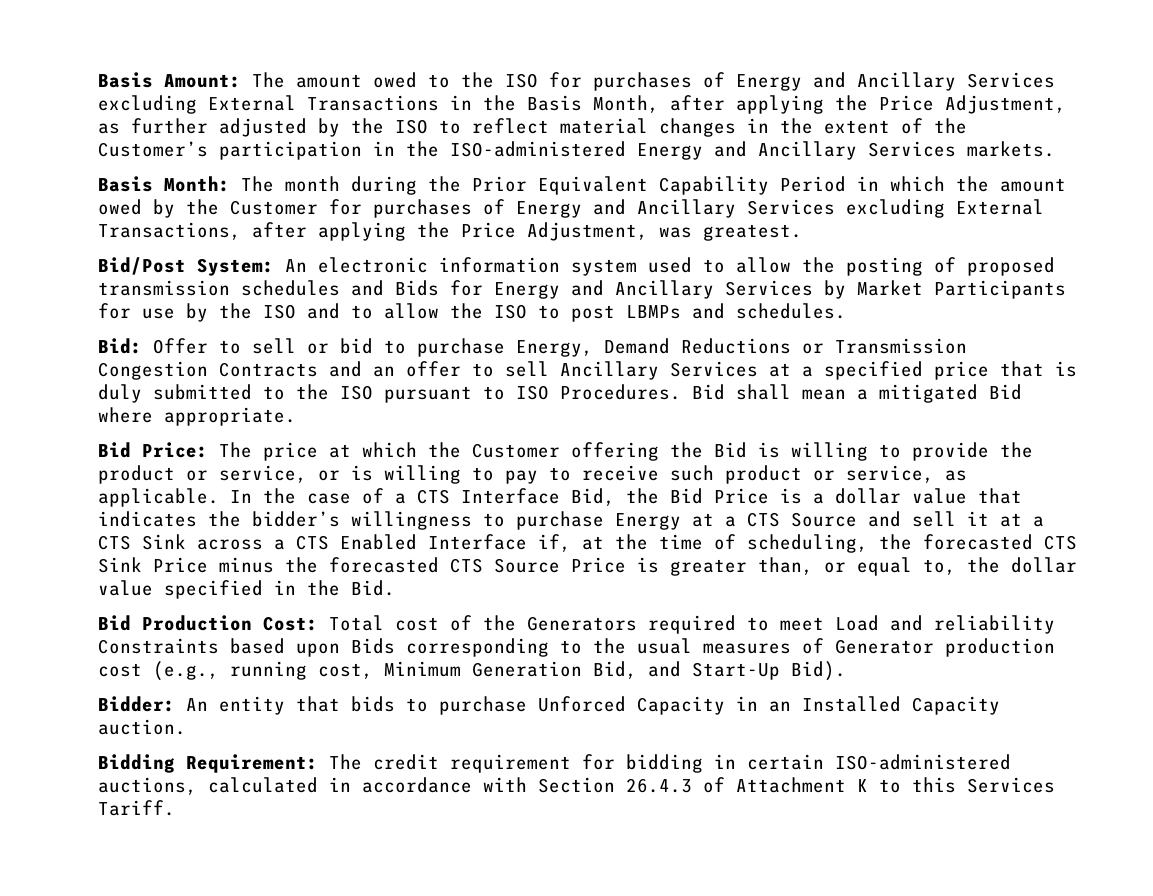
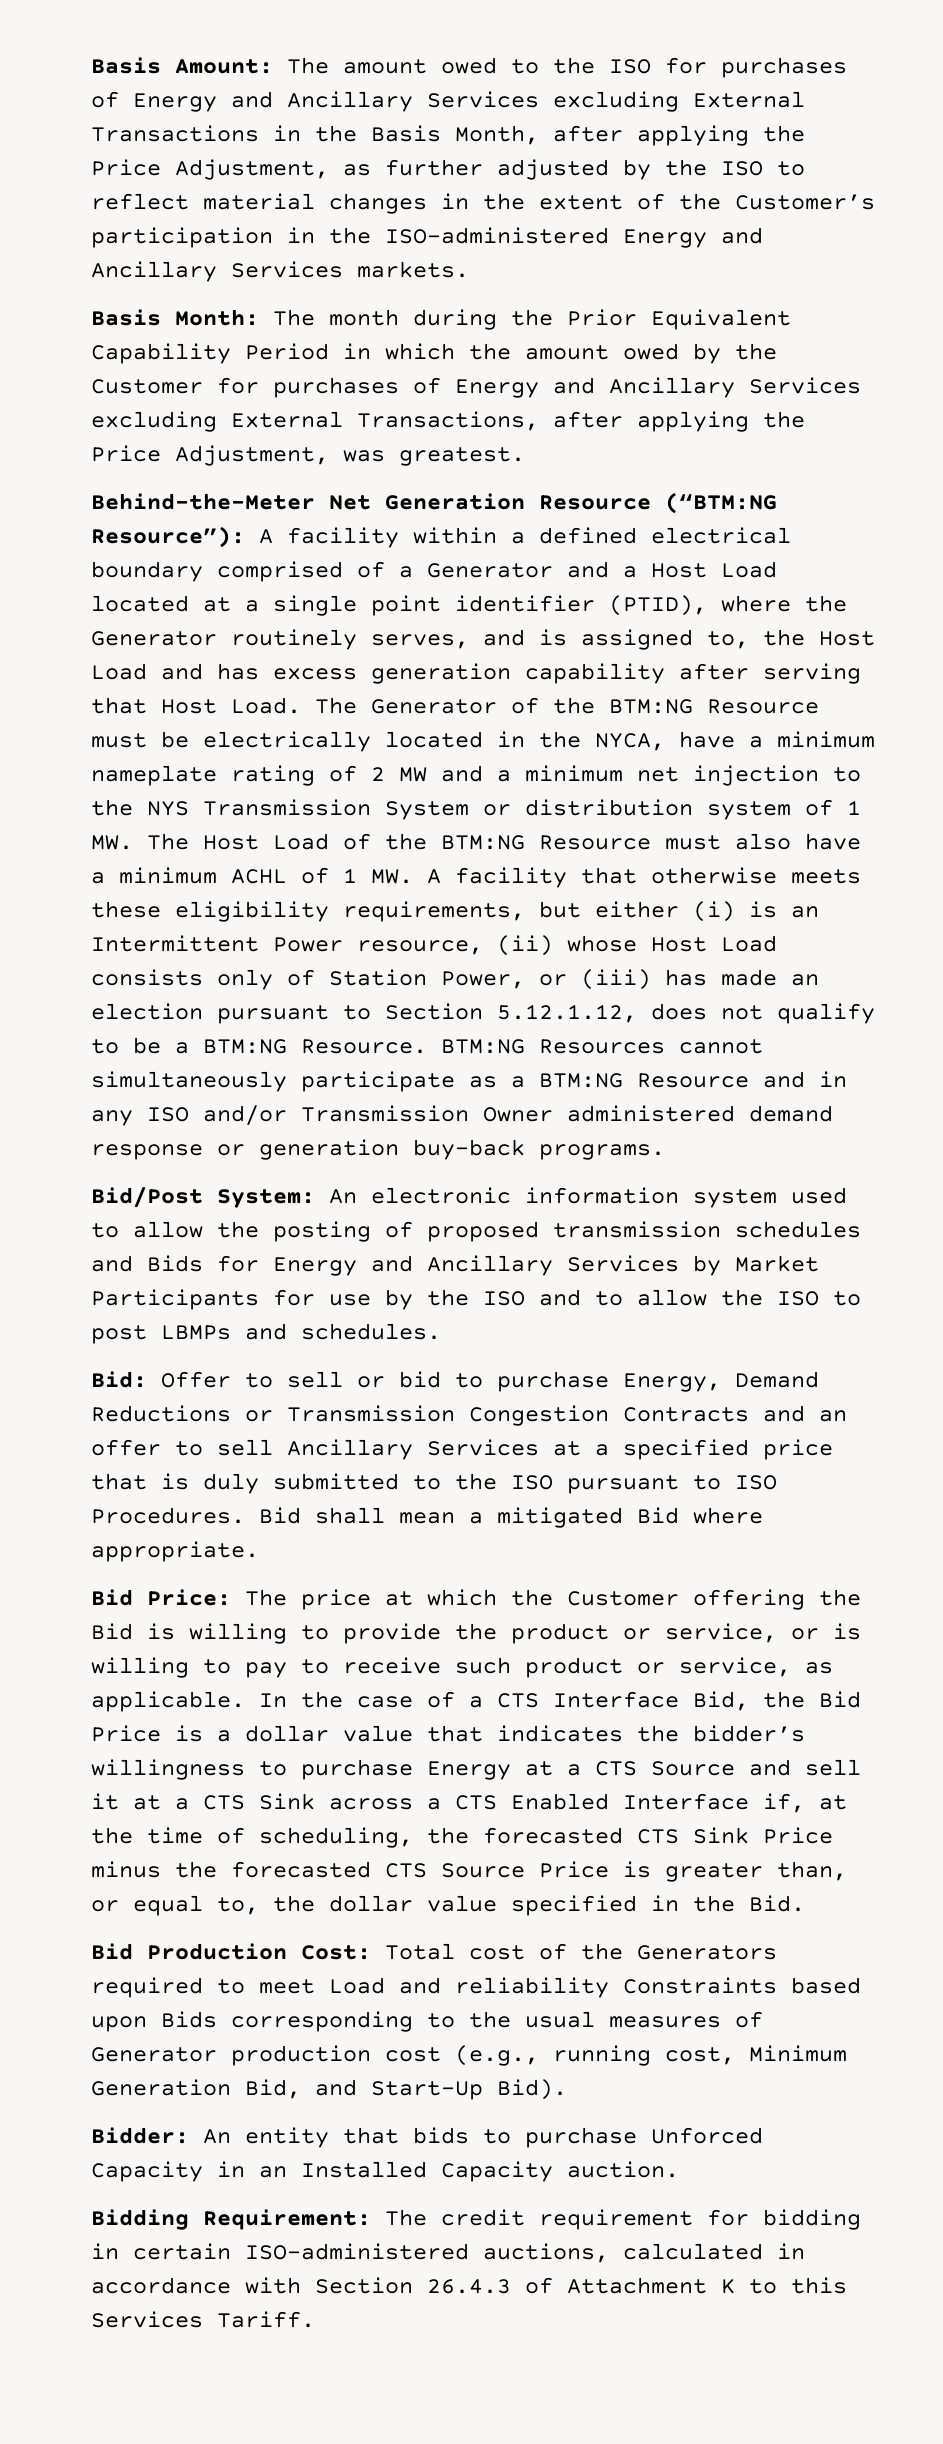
(802, 232) none -> [91,492,777,514] [91,526,791,548] [91,561,777,582] [91,595,847,616] [91,629,875,650] [91,663,861,684] [91,697,819,714] [91,731,875,752] [91,765,861,786] [91,799,861,820] [91,833,861,850] [91,867,861,888] [91,901,819,922] [91,935,777,956] [91,969,819,990] [91,1003,875,1024] [91,1037,763,1054] [91,1071,847,1092] [91,1105,833,1126] [91,1139,665,1160] // Behind-the-Meter Net Generation Resource (“BTM:NG Resource”): A facility within a defined electrical boundary comprised of a Generator and a Host Load located at a single point identifier (PTID), where the Generator routinely serves, and is assigned to, the Host Load and has excess generation capability after serving that Host Load. The Generator of the BTM:NG Resource must be electrically located in the NYCA, have a minimum nameplate rating of 2 MW and a minimum net injection to the NYS Transmission System or distribution system of 1 MW. The Host Load of the BTM:NG Resource must also have a minimum ACHL of 1 MW. A facility that otherwise meets these eligibility requirements, but either (i) is an Intermittent Power resource, (ii) whose Host Load consists only of Station Power, or (iii) has made an election pursuant to Section 5.12.1.12, does not qualify to be a BTM:NG Resource. BTM:NG Resources cannot simultaneously participate as a BTM:NG Resource and in any ISO and/or Transmission Owner administered demand response or generation buy-back programs.

